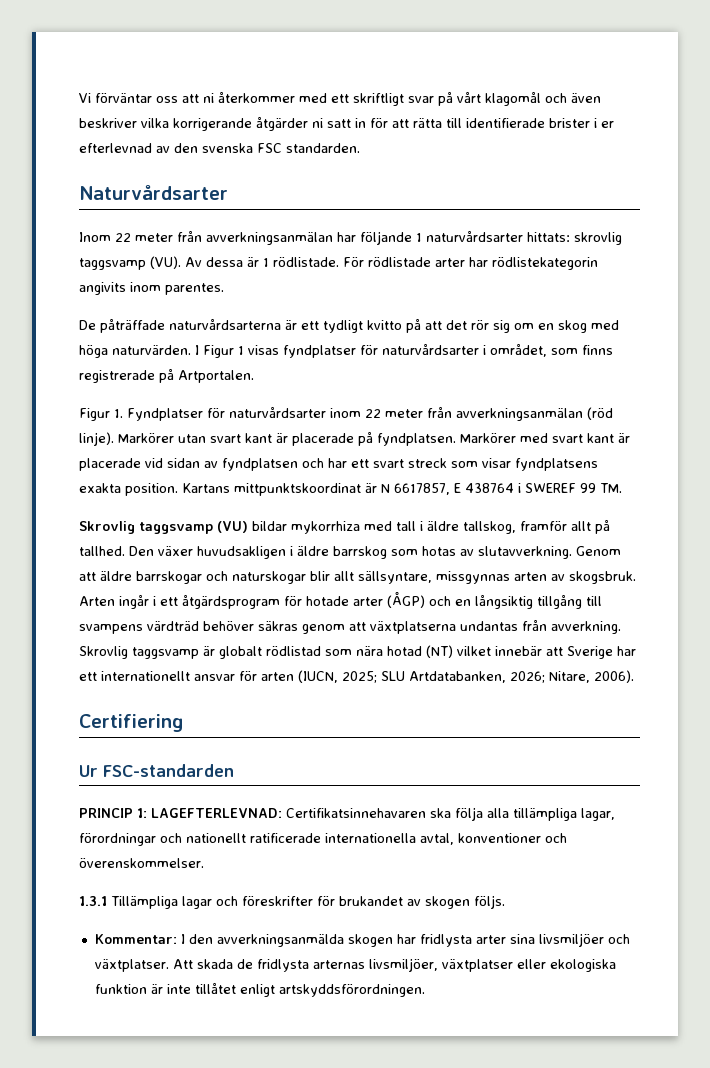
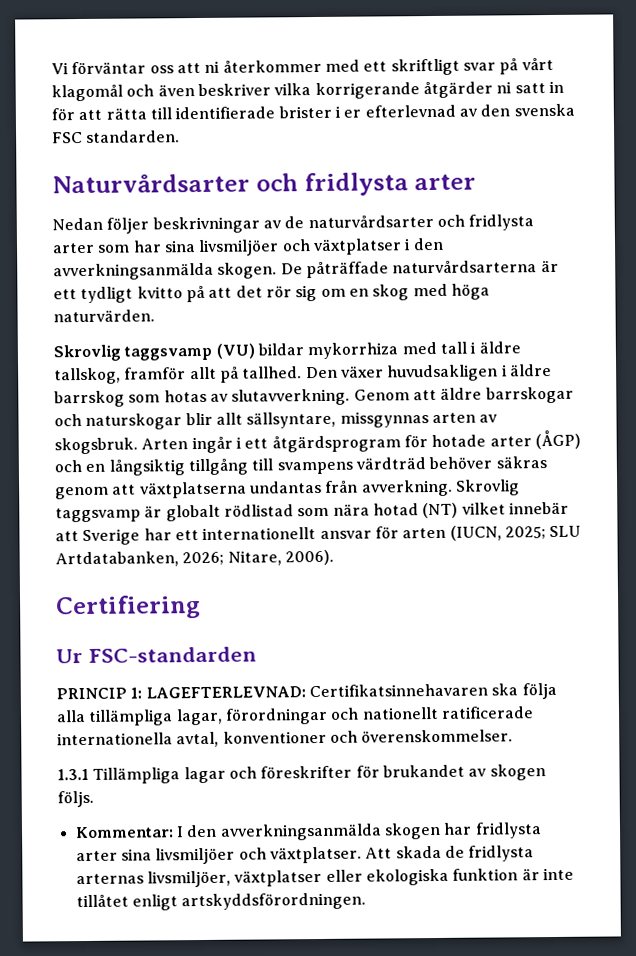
[79,230,622,245] [79,256,598,270] [79,282,224,295] // Inom 22 meter från avverkningsanmälan har följande 1 naturvårdsarter hittats: skrovlig taggsvamp (VU). Av dessa är 1 rödlistade. För rödlistade arter har rödlistekategorin angivits inom parentes. // -> [255,172,477,197] [52,214,535,234] [52,237,444,257] [53,262,278,281] och fridlysta arter // Nedan följer beskrivningar av de naturvårdsarter och fridlysta arter som har sina livsmiljöer och växtplatser i den avverkningsanmälda skogen.
[195,343,613,358] [79,368,254,383] [79,406,613,421] [79,431,630,446] [79,458,598,471] [79,483,622,496] I Figur 1 visas fyndplatser för naturvårdsarter i området, som finns registrerade på Artportalen. // Figur 1. Fyndplatser för naturvårdsarter inom 22 meter från avverkningsanmälan (röd linje). Markörer utan svart kant är placerade på fyndplatsen. Markörer med svart kant är placerade vid sidan av fyndplatsen och har ett svart streck som visar fyndplatsens exakta position. Kartans mittpunktskoordinat är N 6617857, E 438764 i SWEREF 99 TM. -> (155, 316) none

